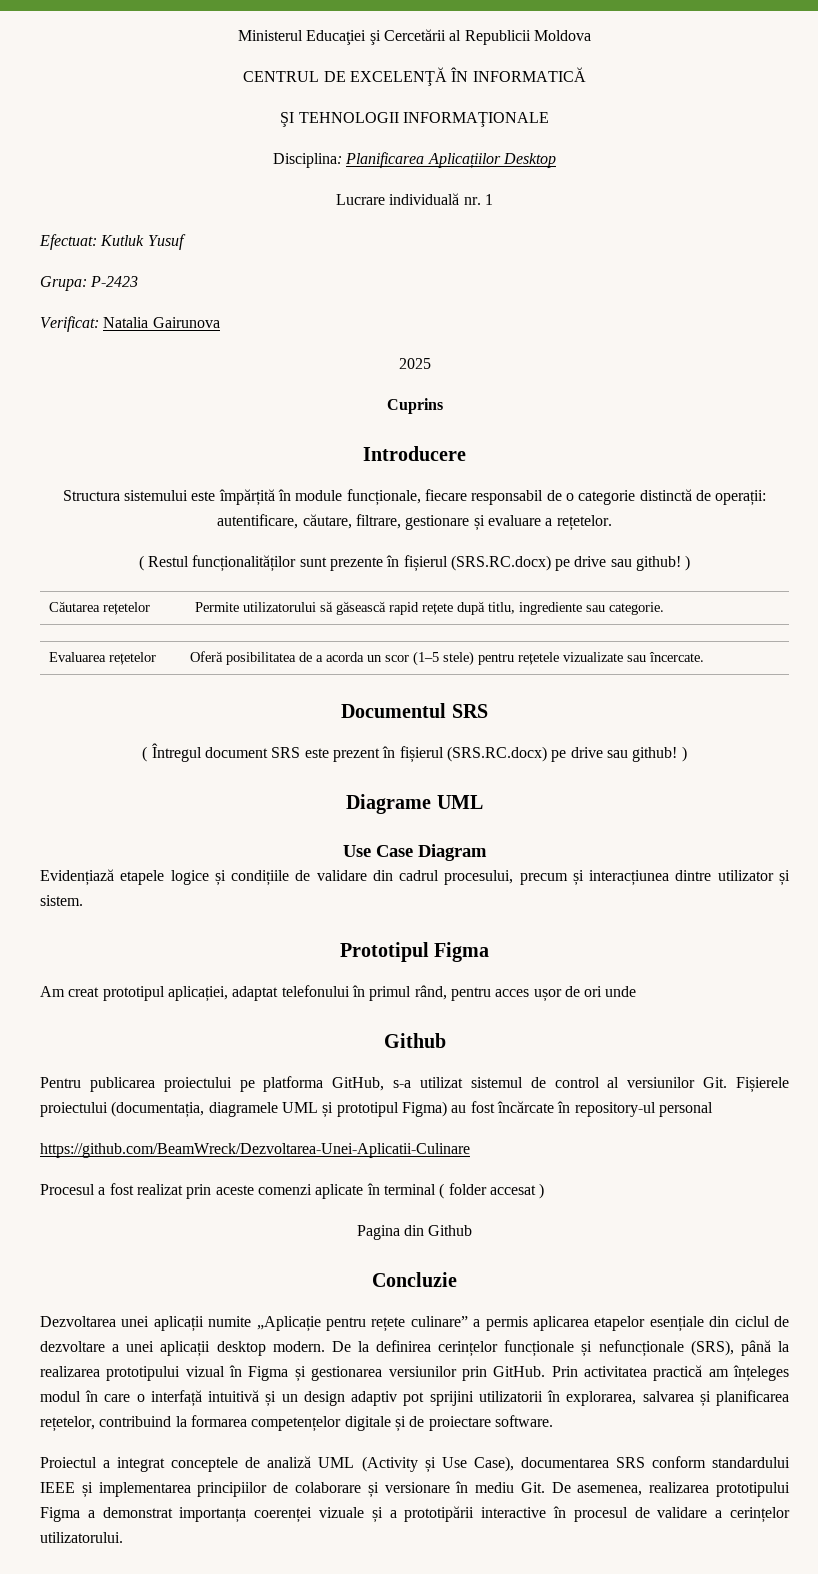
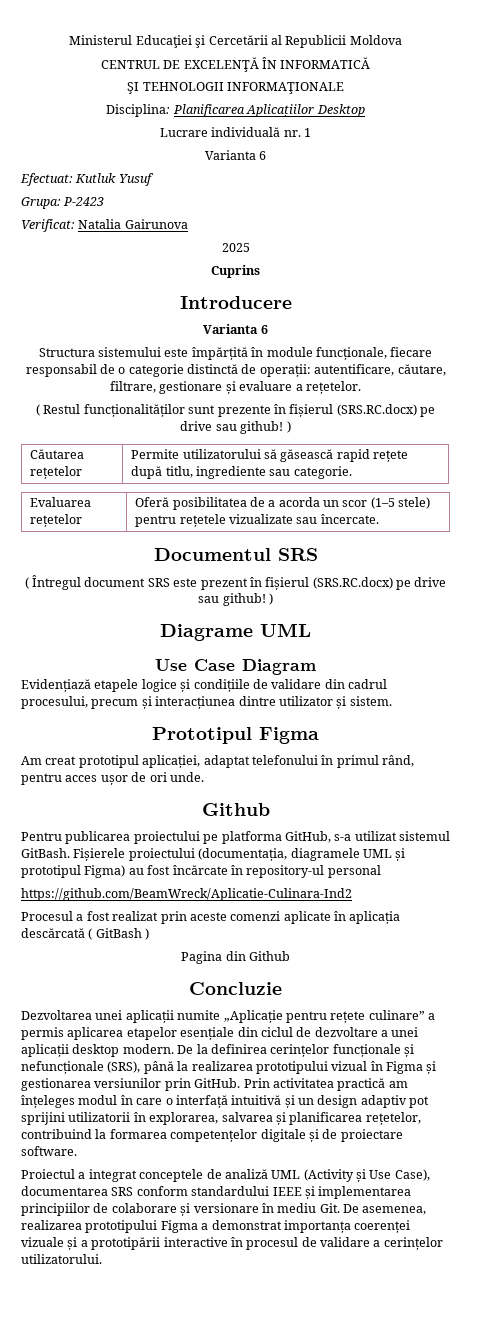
(493, 199) none -> [204,150,267,160] // Varianta 6
(466, 453) none -> [203,324,268,334] // Varianta 6
[605,986,637,997] unde -> [169,772,204,782] unde.
[530,1077,728,1088] de control al versiunilor Git. -> [21,848,70,858] GitBash.
[40,1143,470,1158] https://github.com/BeamWreck/Dezvoltarea-Unei-Aplicatii-Culinare -> [21,888,352,901] https://github.com/BeamWreck/Aplicatie-Culinara-Ind2
[383,1183,536,1199] terminal ( folder accesat -> [349,911,401,924] [21,928,142,940] aplicația descărcată ( GitBash

